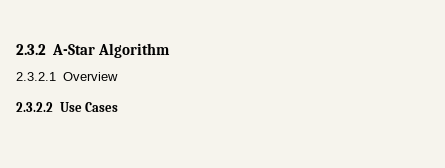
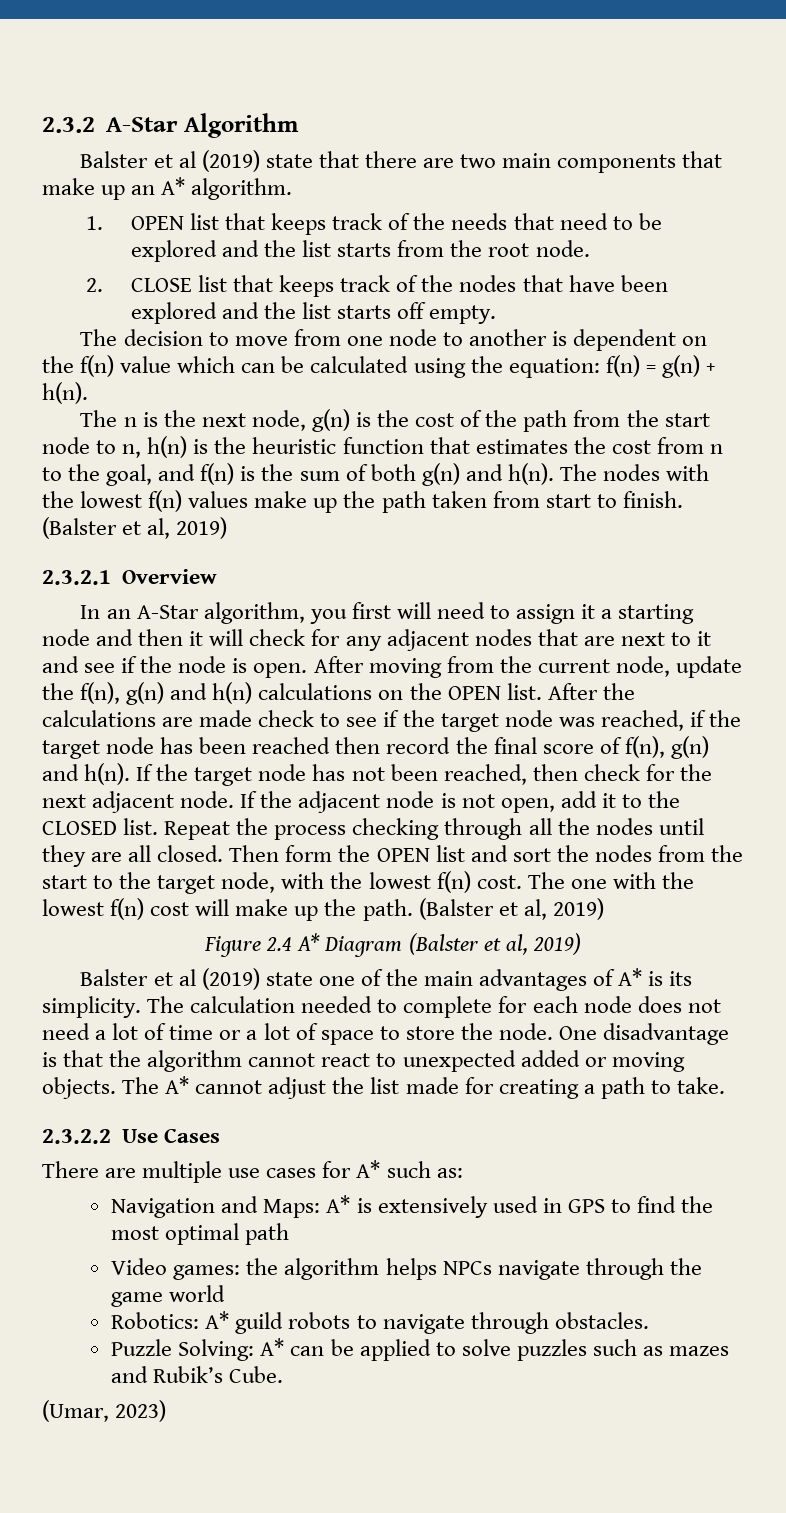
[16,72,118,81] [16,102,119,112] 2.3.2.1 Overview // 2.3.2.2 Use Cases -> [80,150,723,173] [42,177,293,200] [86,213,662,235] [130,240,590,262] [86,275,668,297] [130,302,497,324] [80,329,708,351] [42,355,716,378] [42,382,88,404] [80,409,710,432] [42,436,723,458] [42,463,710,486] [42,490,683,513] [42,517,228,539] [42,569,218,585] [80,602,695,624] [42,629,712,651] [42,656,742,678] [42,682,635,705] [42,710,741,732] [42,736,709,759] [42,763,712,786] [42,791,680,813] [42,818,704,840] [42,845,744,867] [42,871,694,894] [42,898,604,921] [204,933,581,957] [80,968,693,991] [42,996,721,1018] [42,1023,730,1045] [42,1050,685,1072] [42,1076,725,1099] [42,1128,221,1144] [42,1160,463,1183] [111,1195,714,1218] [111,1223,290,1245] [111,1258,702,1280] [111,1285,226,1307] [111,1311,649,1334] [111,1338,730,1361] [111,1366,284,1383] [42,1400,167,1422] Balster et al (2019) state that there are two main components that make up an A* algorithm. // 1. OPEN list that keeps track of the needs that need to be explored and the list starts from the root node. // 2. CLOSE list that keeps track of the nodes that have been explored and the list starts off empty. // The decision to move from one node to another is dependent on the f(n) value which can be calculated using the equation: f(n) = g(n) + h(n). // The n is the next node, g(n) is the cost of the path from the start node to n, h(n) is the heuristic function that estimates the cost from n to the goal, and f(n) is the sum of both g(n) and h(n). The nodes with the lowest f(n) values make up the path taken from start to finish. (Balster et al, 2019) // 2.3.2.1 Overview // In an A-Star algorithm, you first will need to assign it a starting node and then it will check for any adjacent nodes that are next to it and see if the node is open. After moving from the current node, update the f(n), g(n) and h(n) calculations on the OPEN list. After the calculations are made check to see if the target node was reached, if the target node has been reached then record the final score of f(n), g(n) and h(n). If the target node has not been reached, then check for the next adjacent node. If the adjacent node is not open, add it to the CLOSED list. Repeat the process checking through all the nodes until they are all closed. Then form the OPEN list and sort the nodes from the start to the target node, with the lowest f(n) cost. The one with the lowest f(n) cost will make up the path. (Balster et al, 2019) // Figure 2.4 A* Diagram (Balster et al, 2019) // Balster et al (2019) state one of the main advantages of A* is its simplicity. The calculation needed to complete for each node does not need a lot of time or a lot of space to store the node. One disadvantage is that the algorithm cannot react to unexpected added or moving objects. The A* cannot adjust the list made for creating a path to take. // 2.3.2.2 Use Cases // There are multiple use cases for A* such as: // Navigation and Maps: A* is extensively used in GPS to find the most optimal path // Video games: the algorithm helps NPCs navigate through the game world // Robotics: A* guild robots to navigate through obstacles. // Puzzle Solving: A* can be applied to solve puzzles such as mazes and Rubik’s Cube. // (Umar, 2023)

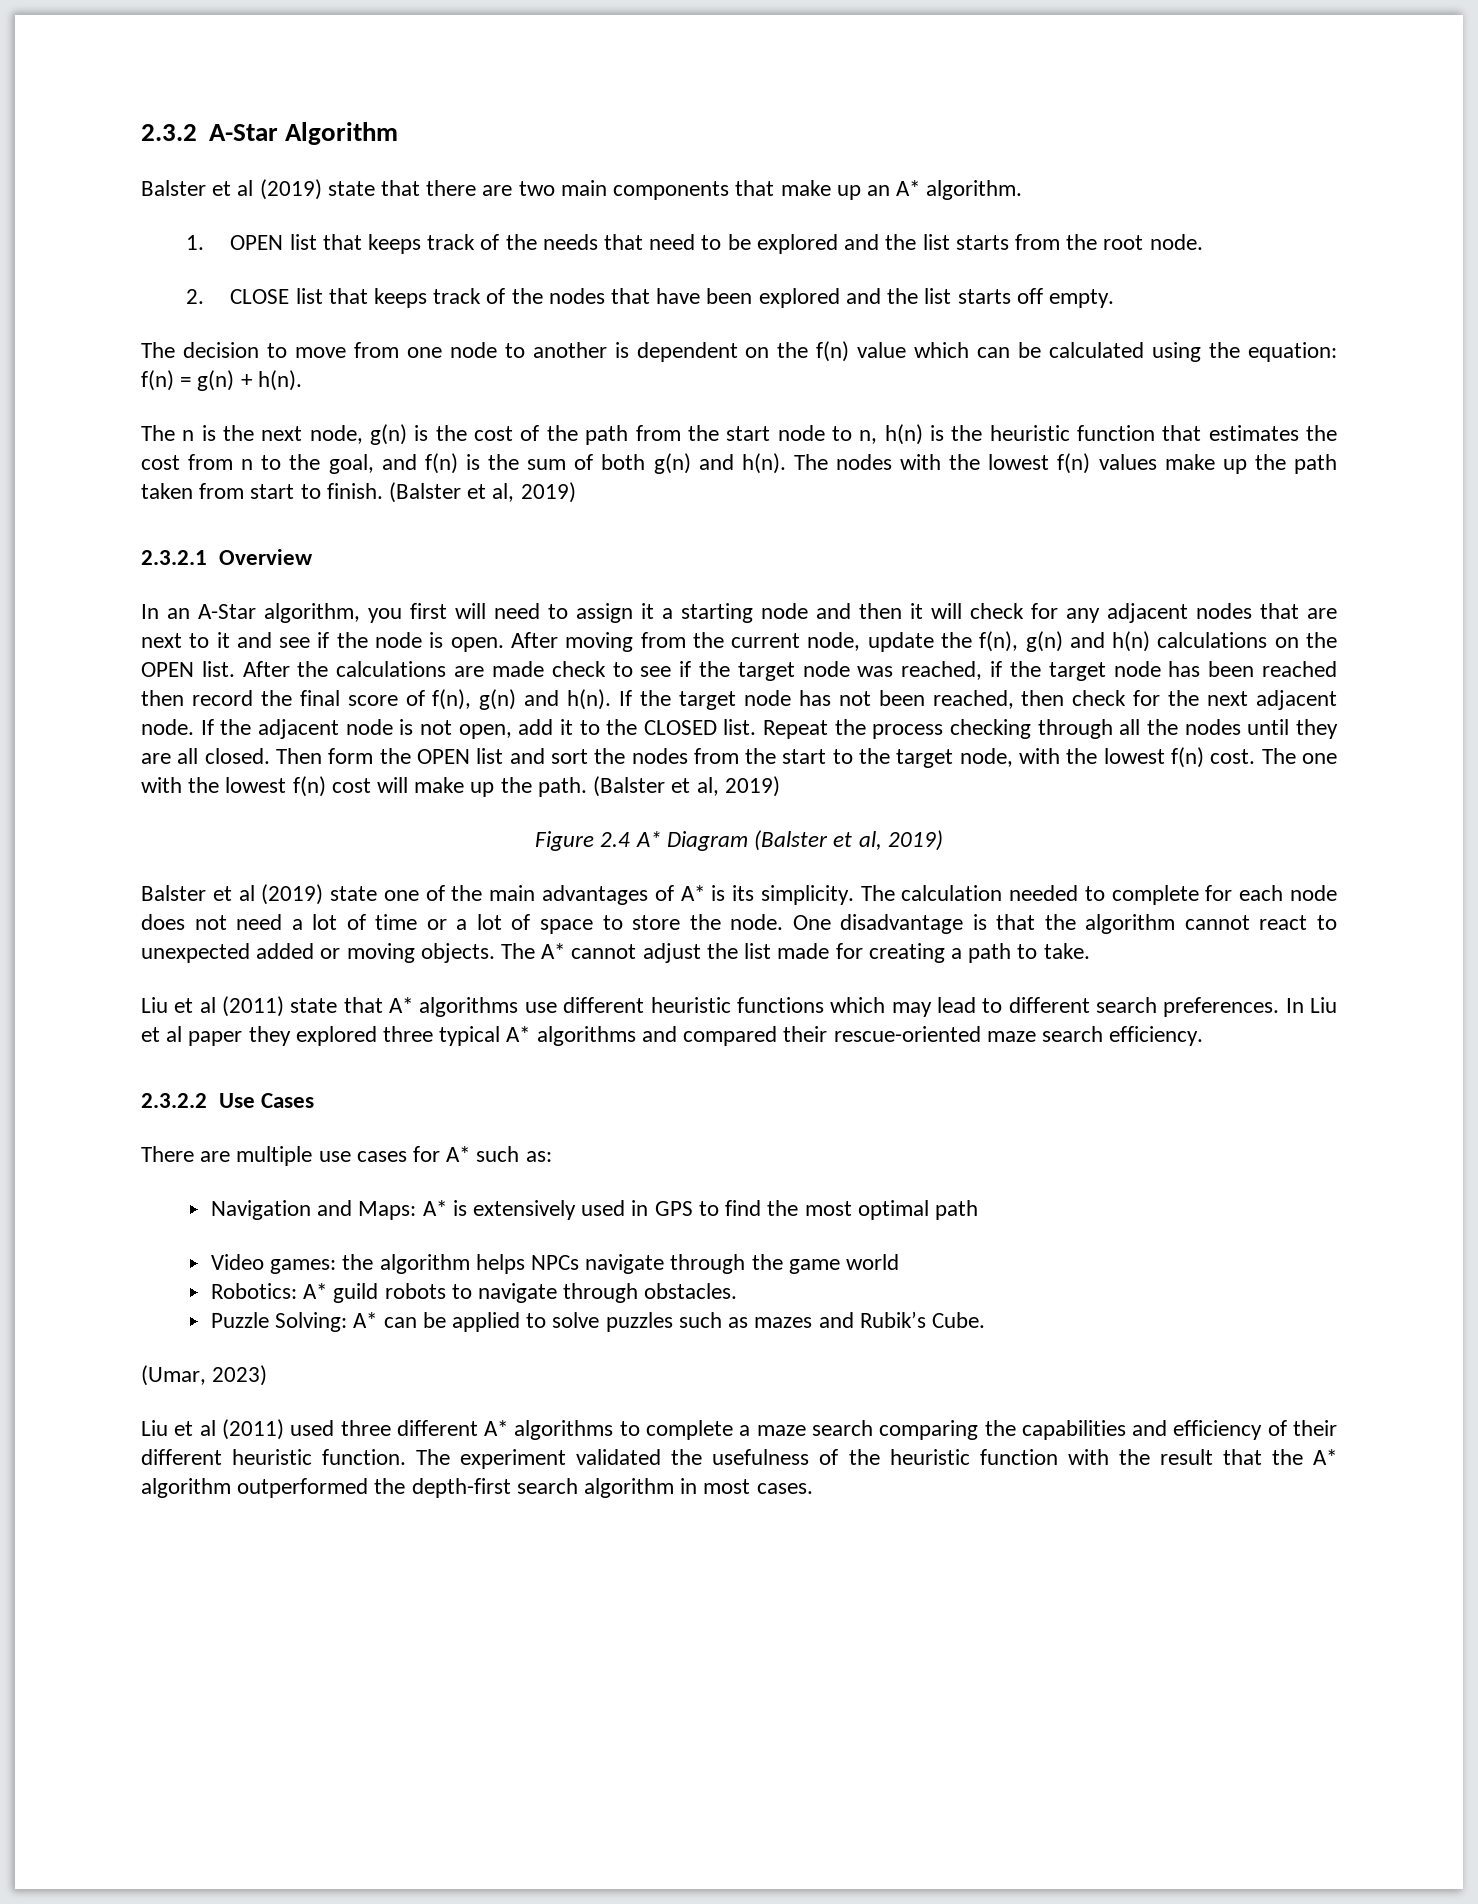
(725, 1085) none -> [141,996,1337,1017] [141,1026,1204,1046] // Liu et al (2011) state that A* algorithms use different heuristic functions which may lead to different search preferences. In Liu et al paper they explored three typical A* algorithms and compared their rescue-oriented maze search efficiency.
(167, 1411) none -> [141,1419,1337,1440] [141,1449,1337,1469] [141,1478,813,1498] // Liu et al (2011) used three different A* algorithms to complete a maze search comparing the capabilities and efficiency of their different heuristic function. The experiment validated the usefulness of the heuristic function with the result that the A* algorithm outperformed the depth-first search algorithm in most cases.

